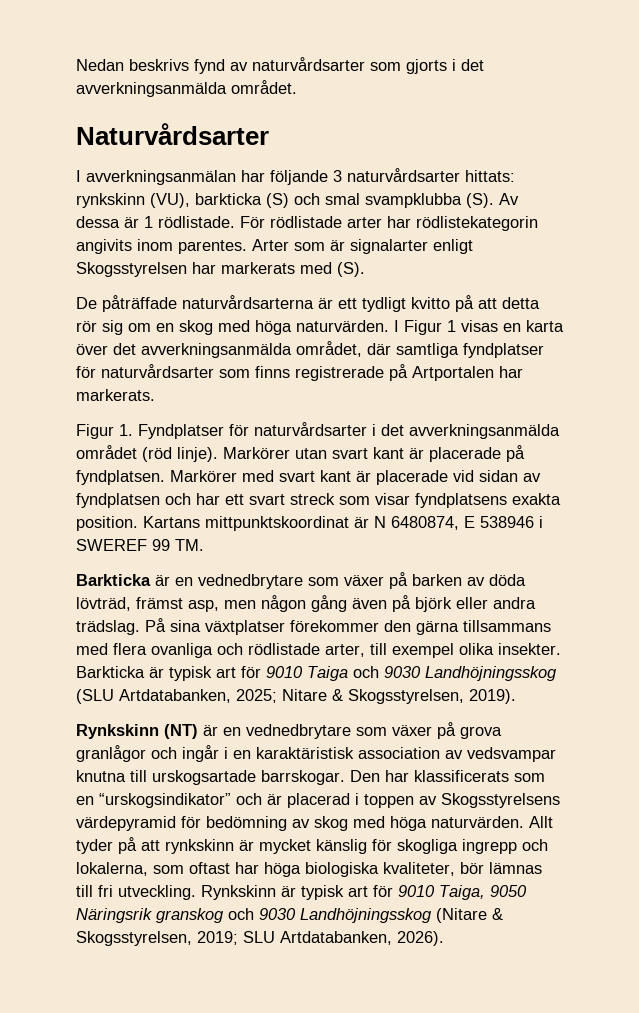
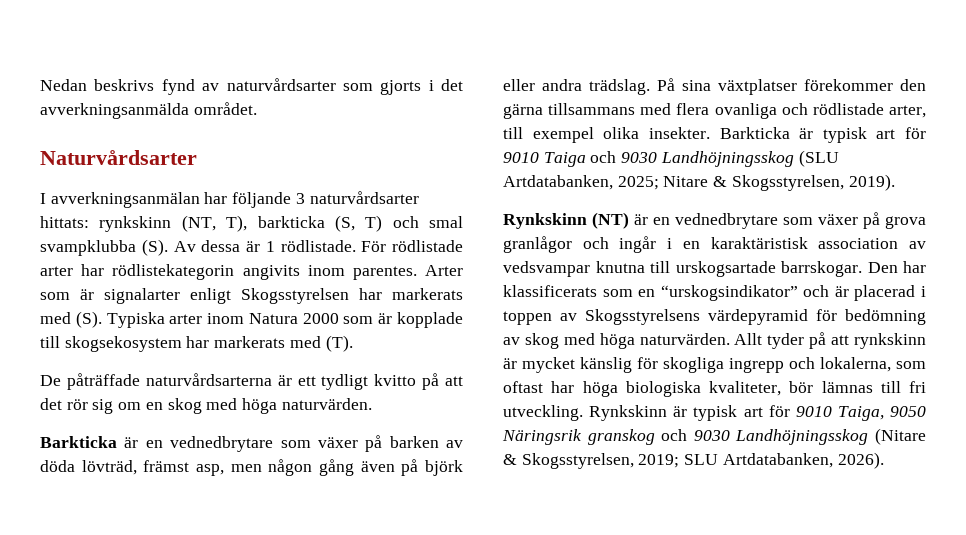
[150,193,289,208] (VU), barkticka (S) -> [181,215,383,232] (NT, T), barkticka (S, T)
(365, 269) none -> [106,312,463,328] [40,335,353,352] Typiska arter inom Natura 2000 som är kopplade till skogsekosystem har markerats med (T).
[502,297,540,309] detta -> [40,398,62,410] det
[394,320,564,335] [76,341,544,358] [76,364,523,381] [76,389,155,401] [76,422,560,439] [76,445,525,462] [76,470,541,485] [76,493,561,508] [76,516,543,531] [76,539,204,551] I Figur 1 visas en karta över det avverkningsanmälda området, där samtliga fyndplatser för naturvårdsarter som finns registrerade på Artportalen har markerats. // Figur 1. Fyndplatser för naturvårdsarter i det avverkningsanmälda området (röd linje). Markörer utan svart kant är placerade på fyndplatsen. Markörer med svart kant är placerade vid sidan av fyndplatsen och har ett svart streck som visar fyndplatsens exakta position. Kartans mittpunktskoordinat är N 6480874, E 538946 i SWEREF 99 TM. -> (372, 404) none

